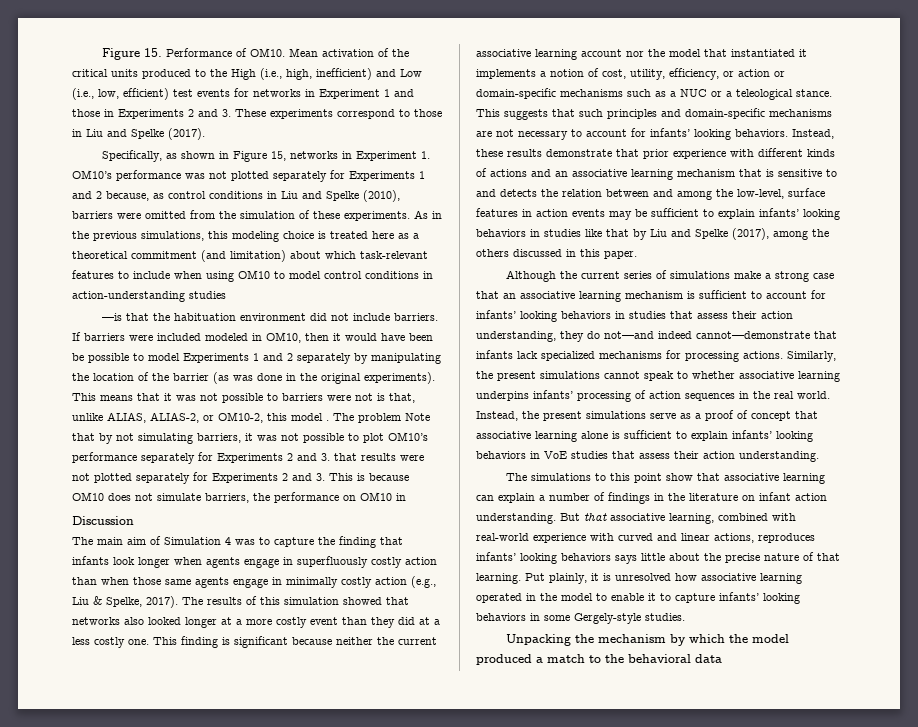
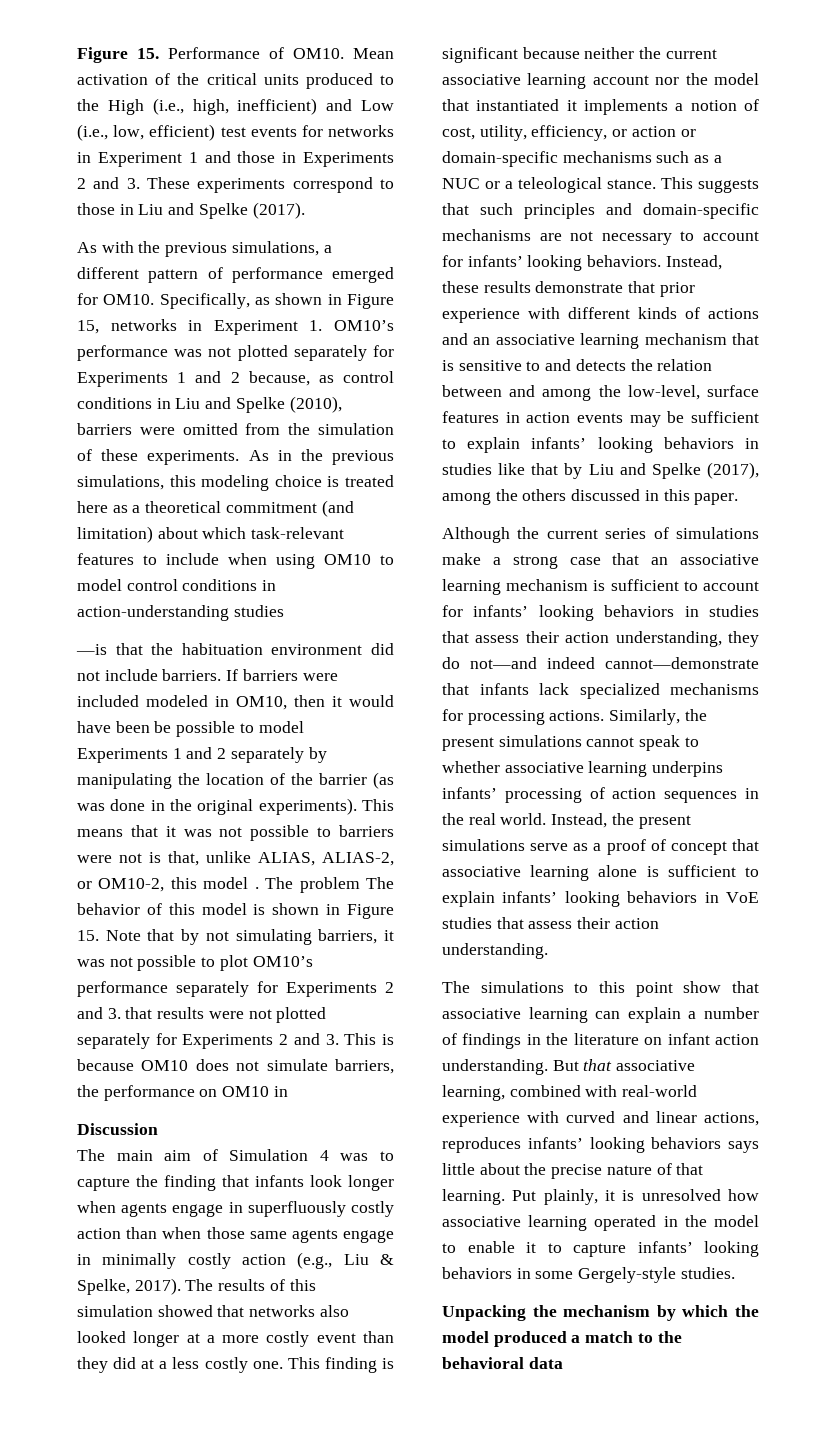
(205, 134) none -> [77,241,332,257] [77,267,394,283] [77,293,155,305] As with the previous simulations, a different pattern of performance emerged for OM10.
(401, 418) none -> [366,877,395,889] [77,903,394,919] [77,930,99,941] The behavior of this model is shown in Figure 15.

